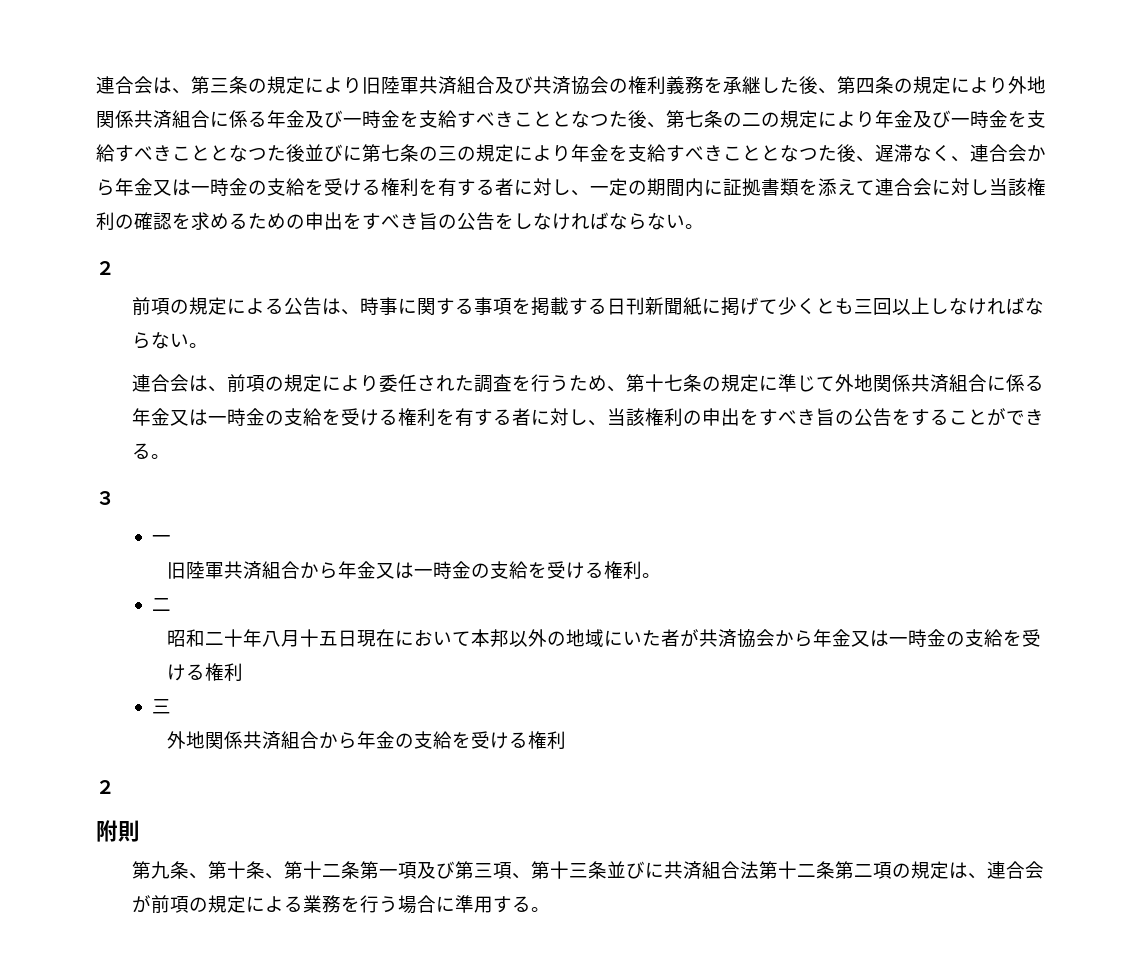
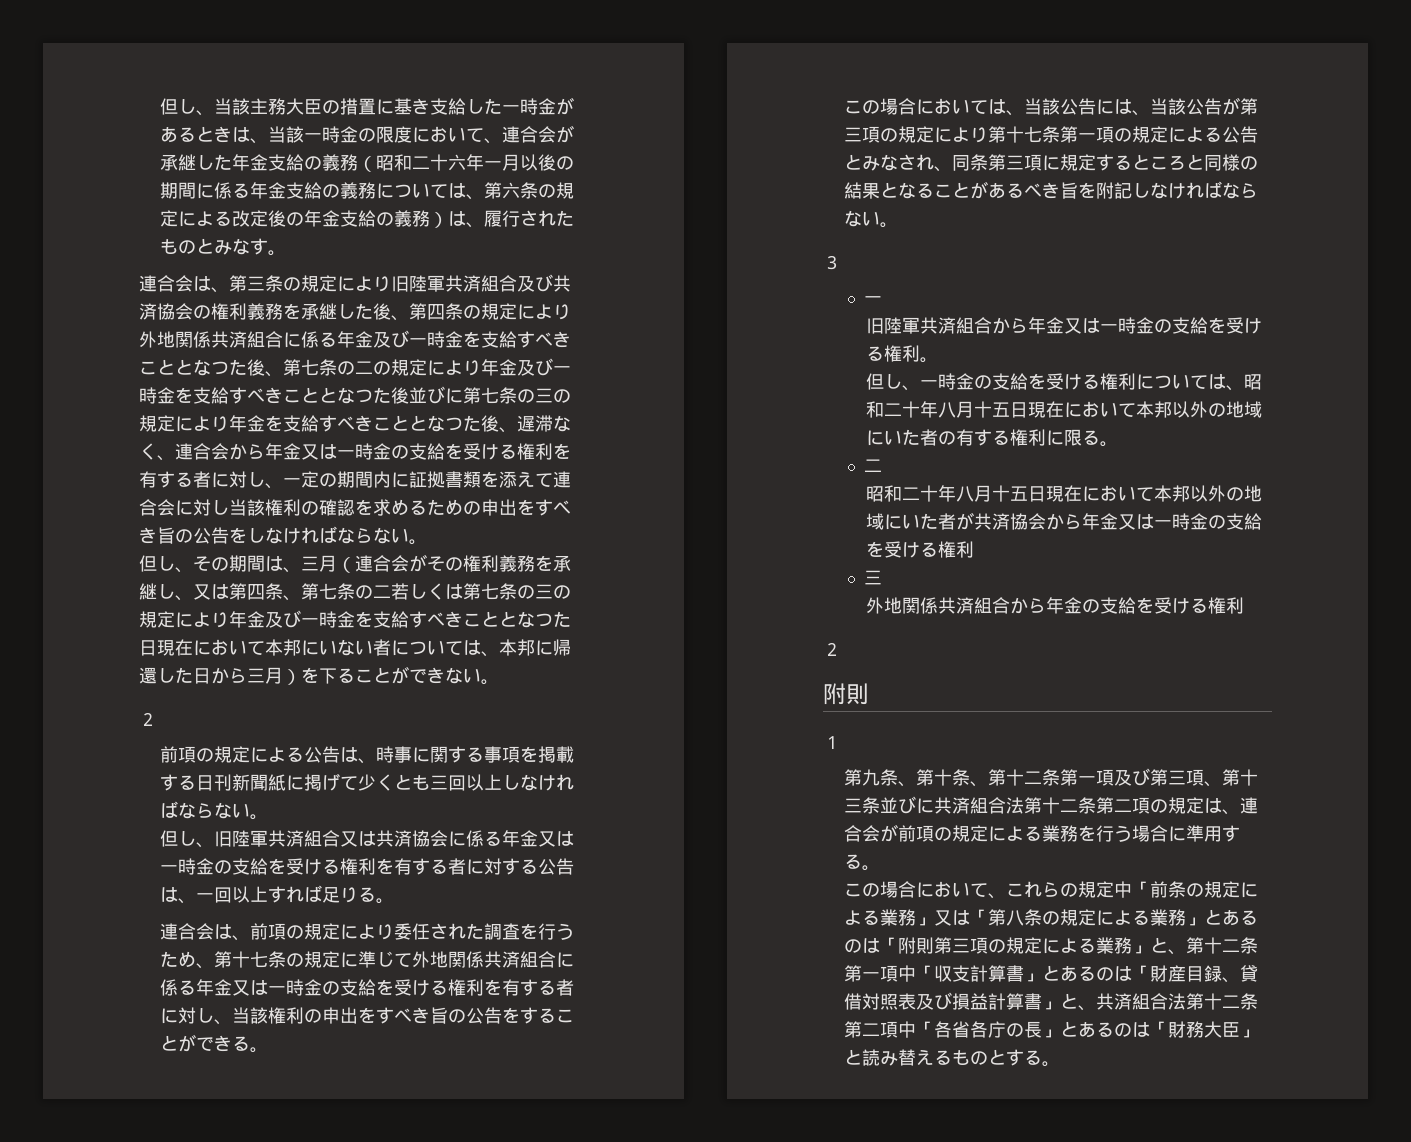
(96, 85) none -> [160,97,575,116] [160,125,575,144] [160,154,575,172] [160,182,575,200] [160,210,575,228] [160,238,287,256] 但し、当該主務大臣の措置に基き支給した一時金があるときは、当該一時金の限度において、連合会が承継した年金支給の義務（昭和二十六年一月以後の期間に係る年金支給の義務については、第六条の規定による改定後の年金支給の義務）は、履行されたものとみなす。 //
(704, 226) none -> [139,554,571,573] [139,583,571,601] [139,610,571,628] [139,639,571,657] [139,666,499,685] // 但し、その期間は、三月（連合会がその権利義務を承継し、又は第四条、第七条の二若しくは第七条の三の規定により年金及び一時金を支給すべきこととなつた日現在において本邦にいない者については、本邦に帰還した日から三月）を下ることができない。
(208, 345) none -> [160,830,575,848] [160,858,575,875] [160,885,395,904] // 但し、旧陸軍共済組合又は共済協会に係る年金又は一時金の支給を受ける権利を有する者に対する公告は、一回以上すれば足りる。
(170, 456) none -> [844,97,1259,116] [844,126,1259,143] [844,154,1259,172] [844,181,1259,199] [844,210,899,228] // この場合においては、当該公告には、当該公告が第三項の規定により第十七条第一項の規定による公告とみなされ、同条第三項に規定するところと同様の結果となることがあるべき旨を附記しなければならない。
(662, 575) none -> [865,373,1262,391] [865,401,1262,418] [865,429,1118,447] // 但し、一時金の支給を受ける権利については、昭和二十年八月十五日現在において本邦以外の地域にいた者の有する権利に限る。
(140, 831) none -> [823,736,841,749] // １
(550, 909) none -> [844,881,1259,899] [844,909,1259,926] [844,937,1259,955] [844,965,1259,983] [844,992,1259,1011] [844,1021,1259,1038] [844,1049,1061,1067] // この場合において、これらの規定中「前条の規定による業務」又は「第八条の規定による業務」とあるのは「附則第三項の規定による業務」と、第十二条第一項中「収支計算書」とあるのは「財産目録、貸借対照表及び損益計算書」と、共済組合法第十二条第二項中「各省各庁の長」とあるのは「財務大臣」と読み替えるものとする。

